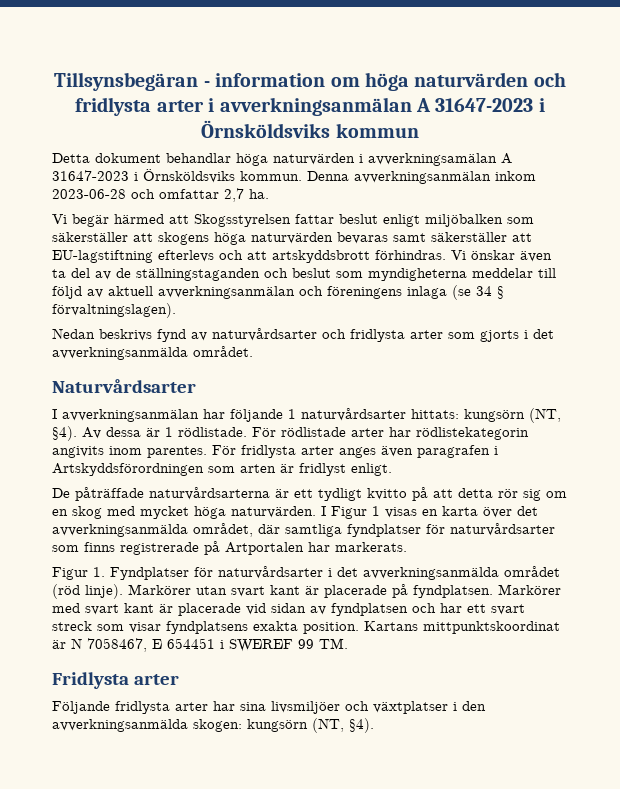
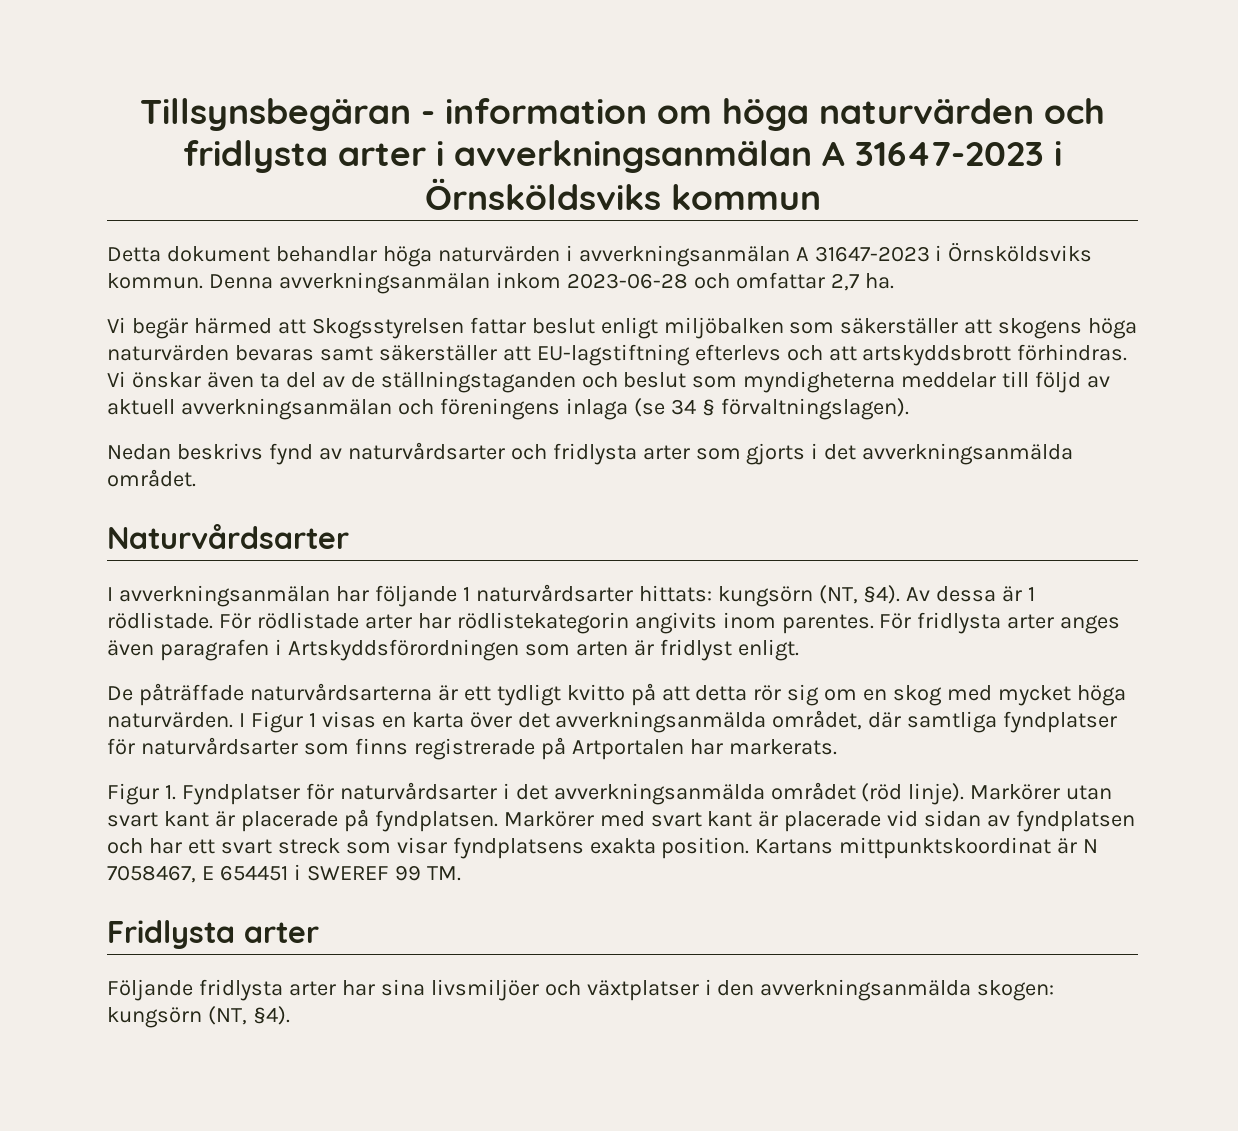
[368,153,497,166] avverkningsamälan -> [578,245,790,267] avverkningsanmälan

